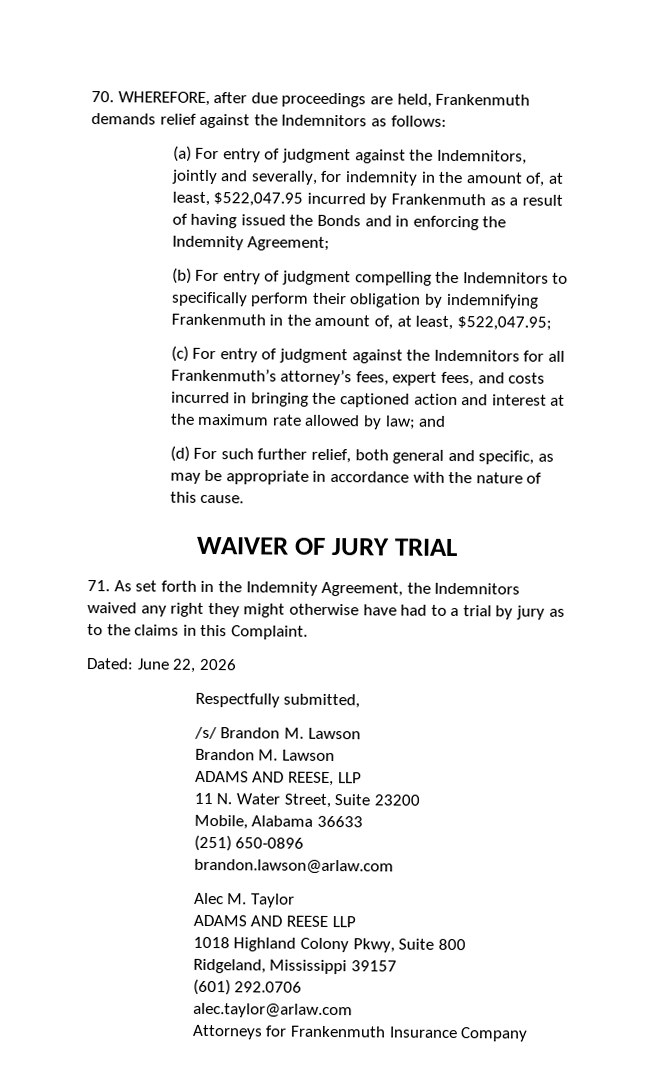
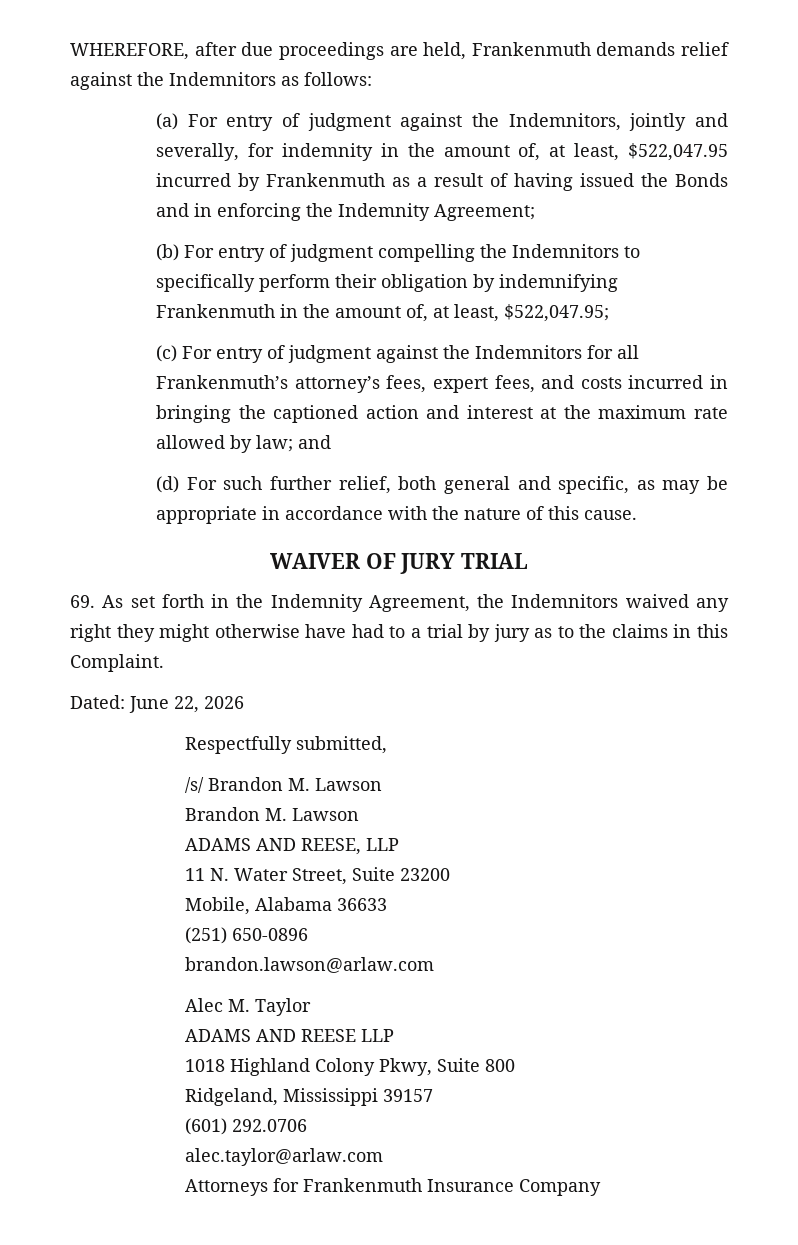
[91,91,114,103] 70. -> (70, 51) none
[87,579,110,592] 71. -> [70,595,95,608] 69.

